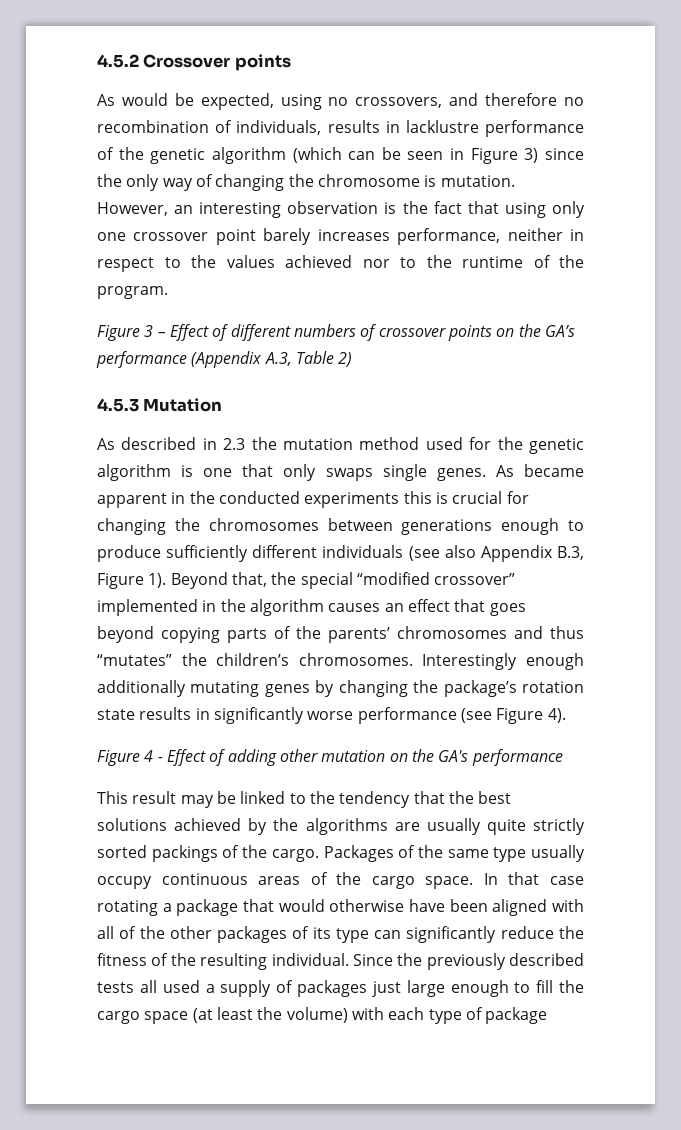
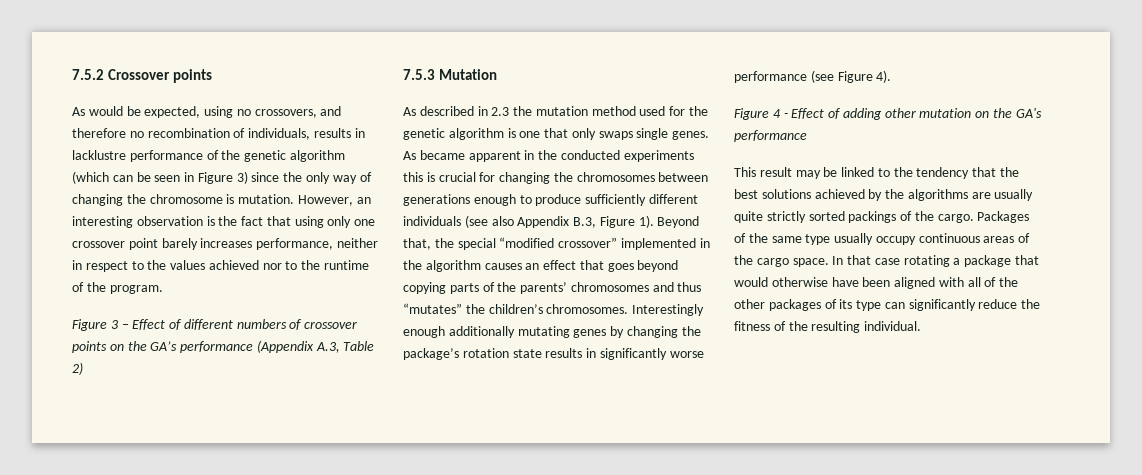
[97,54,139,68] 4.5.2 -> [72,69,104,80] 7.5.2
[97,398,139,412] 4.5.3 -> [403,69,435,80] 7.5.3
[352,953,584,970] [97,980,584,997] [97,1007,548,1024] Since the previously described tests all used a supply of packages just large enough to fill the cargo space (at least the volume) with each type of package -> (922, 326) none

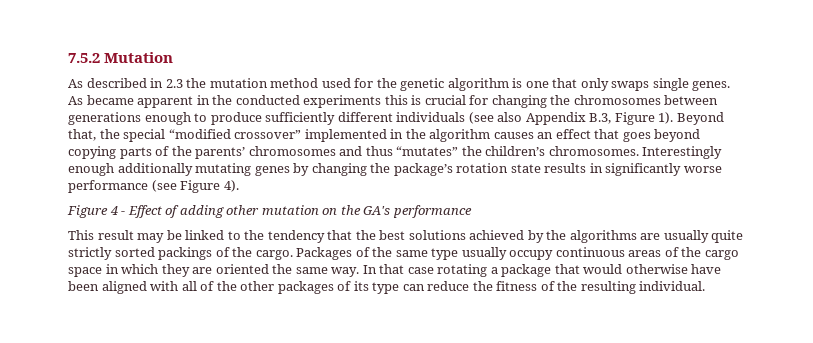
[108,69,213,83] [72,106,342,118] [72,128,365,140] [72,150,345,162] [72,171,372,184] [72,194,371,206] [72,216,376,228] [72,238,378,250] [72,260,370,272] [72,282,163,294] [72,319,358,331] [72,340,375,353] [72,362,83,375] [403,69,435,80] Crossover points // As would be expected, using no crossovers, and therefore no recombination of individuals, results in lacklustre performance of the genetic algorithm (which can be seen in Figure 3) since the only way of changing the chromosome is mutation. However, an interesting observation is the fact that using only one crossover point barely increases performance, neither in respect to the values achieved nor to the runtime of the program. // Figure 3 – Effect of different numbers of crossover points on the GA’s performance (Appendix A.3, Table 2) // 7.5.3 -> (100, 58) none
[792,258,829,267] space. -> [68,264,360,277] space in which they are oriented the same way.
[908,299,976,311] significantly -> (425, 287) none

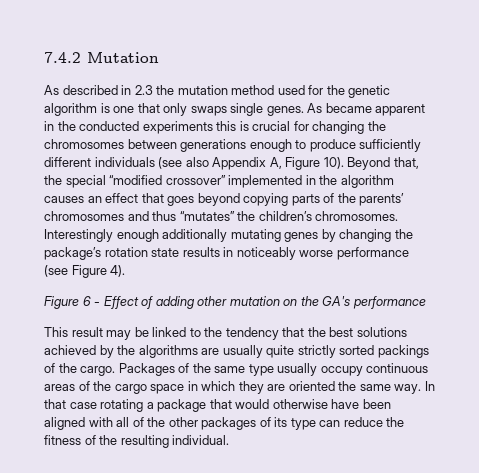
[68,53,100,63] 7.5.2 -> [44,52,81,63] 7.4.2
[589,112,674,125] B.3, Figure 1). -> [269,157,344,170] A, Figure 10).
[605,163,682,176] significantly -> [236,247,296,260] noticeably
[109,206,118,215] 4 -> [82,296,91,306] 6

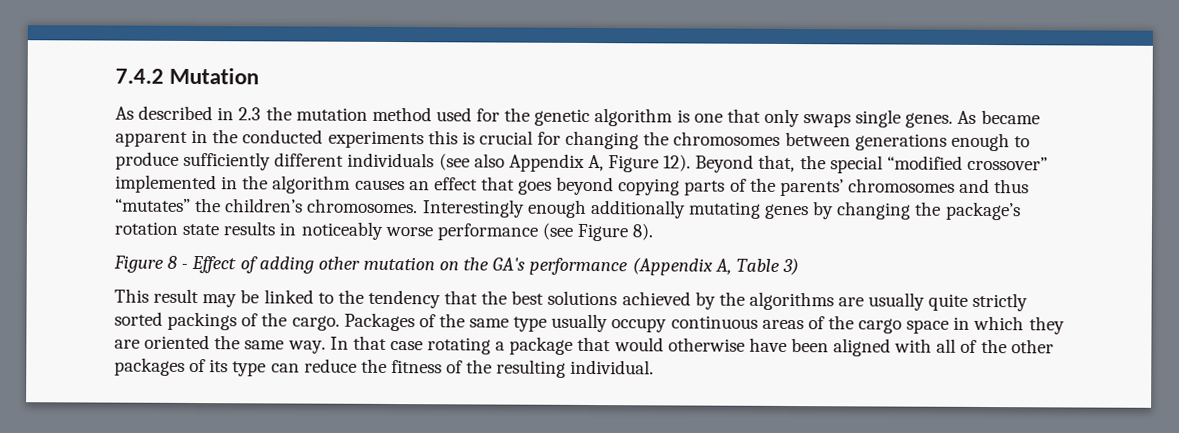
[323,157,344,169] 10). -> [663,154,692,172] 12).
[110,265,126,277] [44,296,91,309] 4). // Figure 6 -> [632,223,654,241] [113,255,178,273] 8). // Figure 8
(426, 302) none -> [631,257,799,276] (Appendix A, Table 3)

